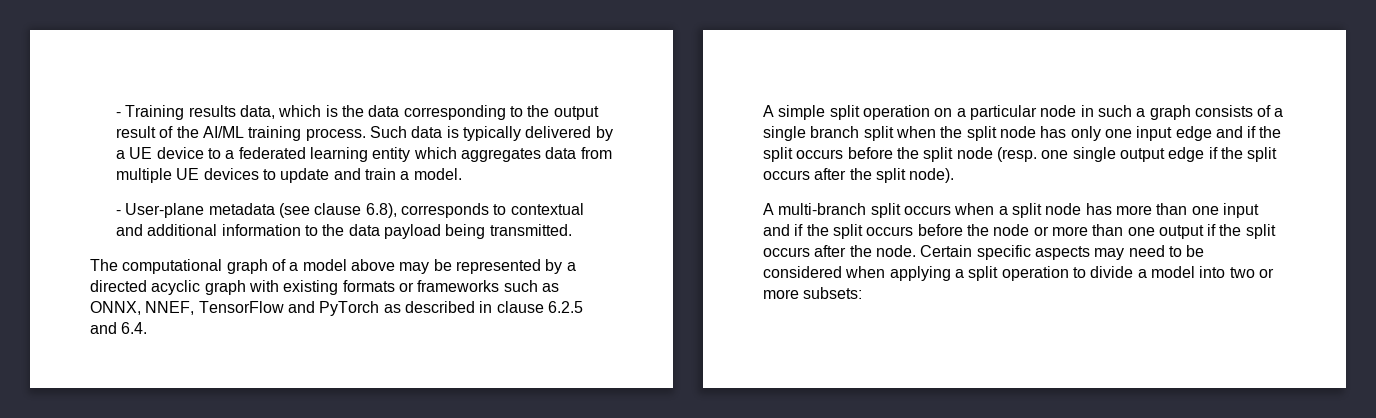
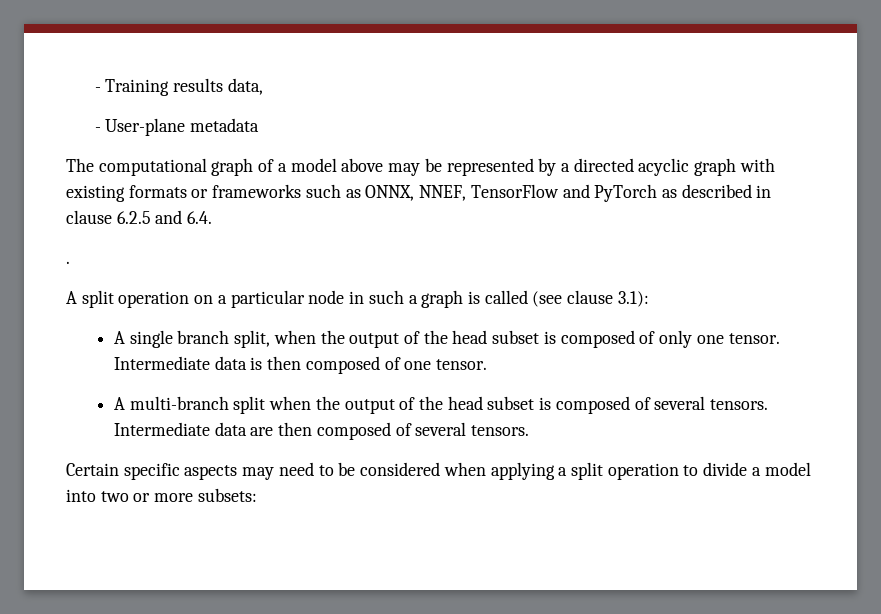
[278,105,599,120] [116,126,613,141] [116,147,612,162] [116,168,462,183] [116,203,584,218] [116,224,572,239] which is the data corresponding to the output result of the AI/ML training process. Such data is typically delivered by a UE device to a federated learning entity which aggregates data from multiple UE devices to update and train a model. // - User-plane metadata (see clause 6.8), corresponds to contextual and additional information to the data payload being transmitted. -> [94,118,260,136] // - User-plane metadata
[763,105,826,120] // A simple -> [66,261,70,264] [66,291,77,304] // . // A
[1194,105,1284,117] consists of a -> [467,290,649,307] [113,331,125,344] is called (see clause 3.1): // A
[863,126,1282,141] [763,147,1278,162] [763,168,955,183] [763,203,1259,218] [763,224,1276,239] [763,245,916,257] split when the split node has only one input edge and if the split occurs before the split node (resp. one single output edge if the split occurs after the split node). // A multi-branch split occurs when a split node has more than one input and if the split occurs before the node or more than one output if the split occurs after the node. -> [234,330,780,348] [113,356,488,374] [113,396,769,414] [113,422,530,440] split, when the output of the head subset is composed of only one tensor. Intermediate data is then composed of one tensor. // A multi-branch split when the output of the head subset is composed of several tensors. Intermediate data are then composed of several tensors. //

